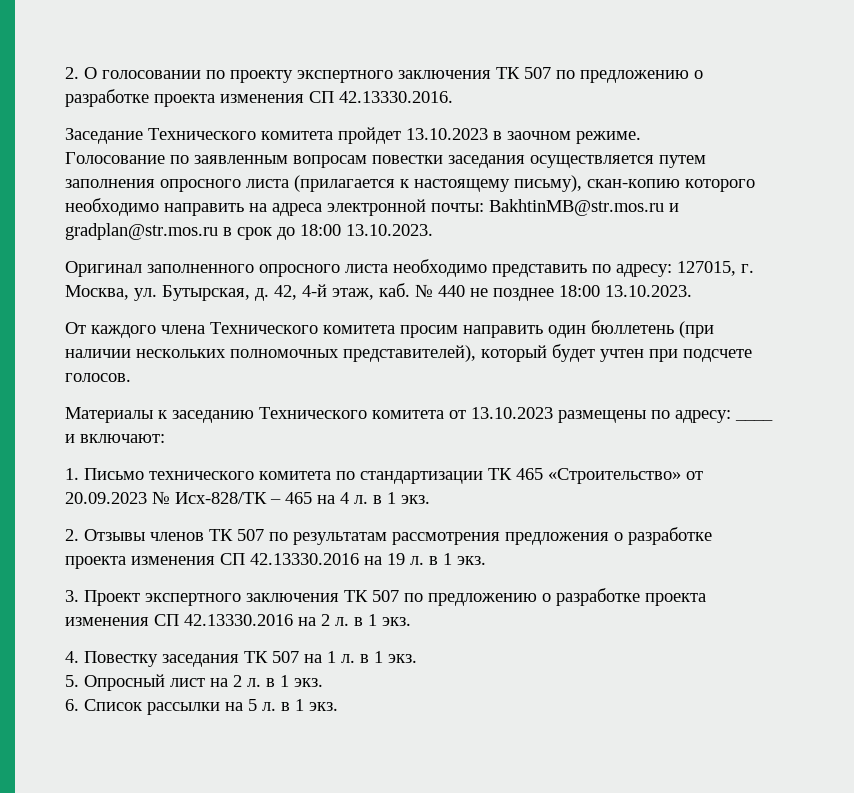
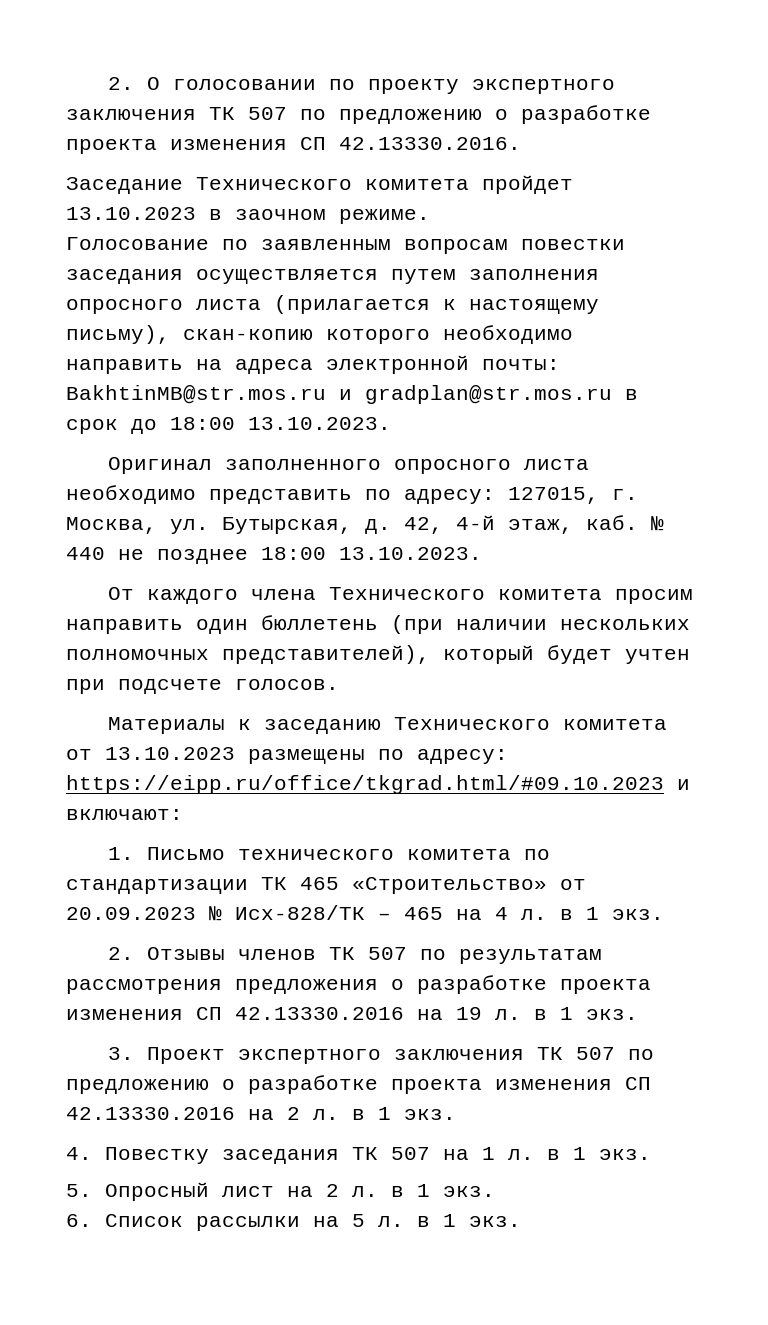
[735,419,773,421] ____ -> [66,775,664,794] https://eipp.ru/office/tkgrad.html/#09.10.2023

